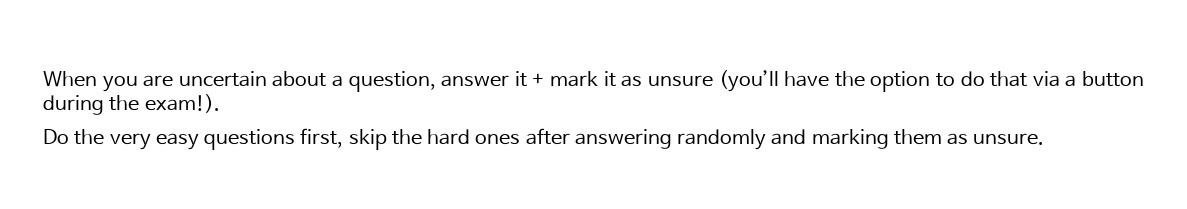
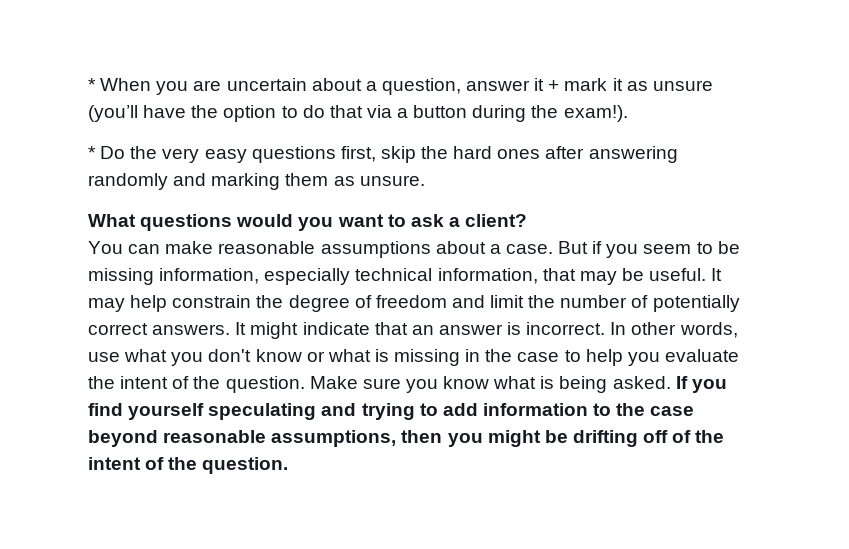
(43, 79) none -> [88,78,96,91] *
(220, 103) none -> [88,146,96,159] *
(1045, 139) none -> [88,214,528,231] [88,241,740,258] [88,268,723,285] [88,295,740,312] [88,322,738,339] [88,349,739,366] [88,376,727,393] [88,403,695,420] [88,430,725,447] [88,457,289,474] // What questions would you want to ask a client? // You can make reasonable assumptions about a case. But if you seem to be missing information, especially technical information, that may be useful. It may help constrain the degree of freedom and limit the number of potentially correct answers. It might indicate that an answer is incorrect. In other words, use what you don't know or what is missing in the case to help you evaluate the intent of the question. Make sure you know what is being asked. If you find yourself speculating and trying to add information to the case beyond reasonable assumptions, then you might be drifting off of the intent of the question.

